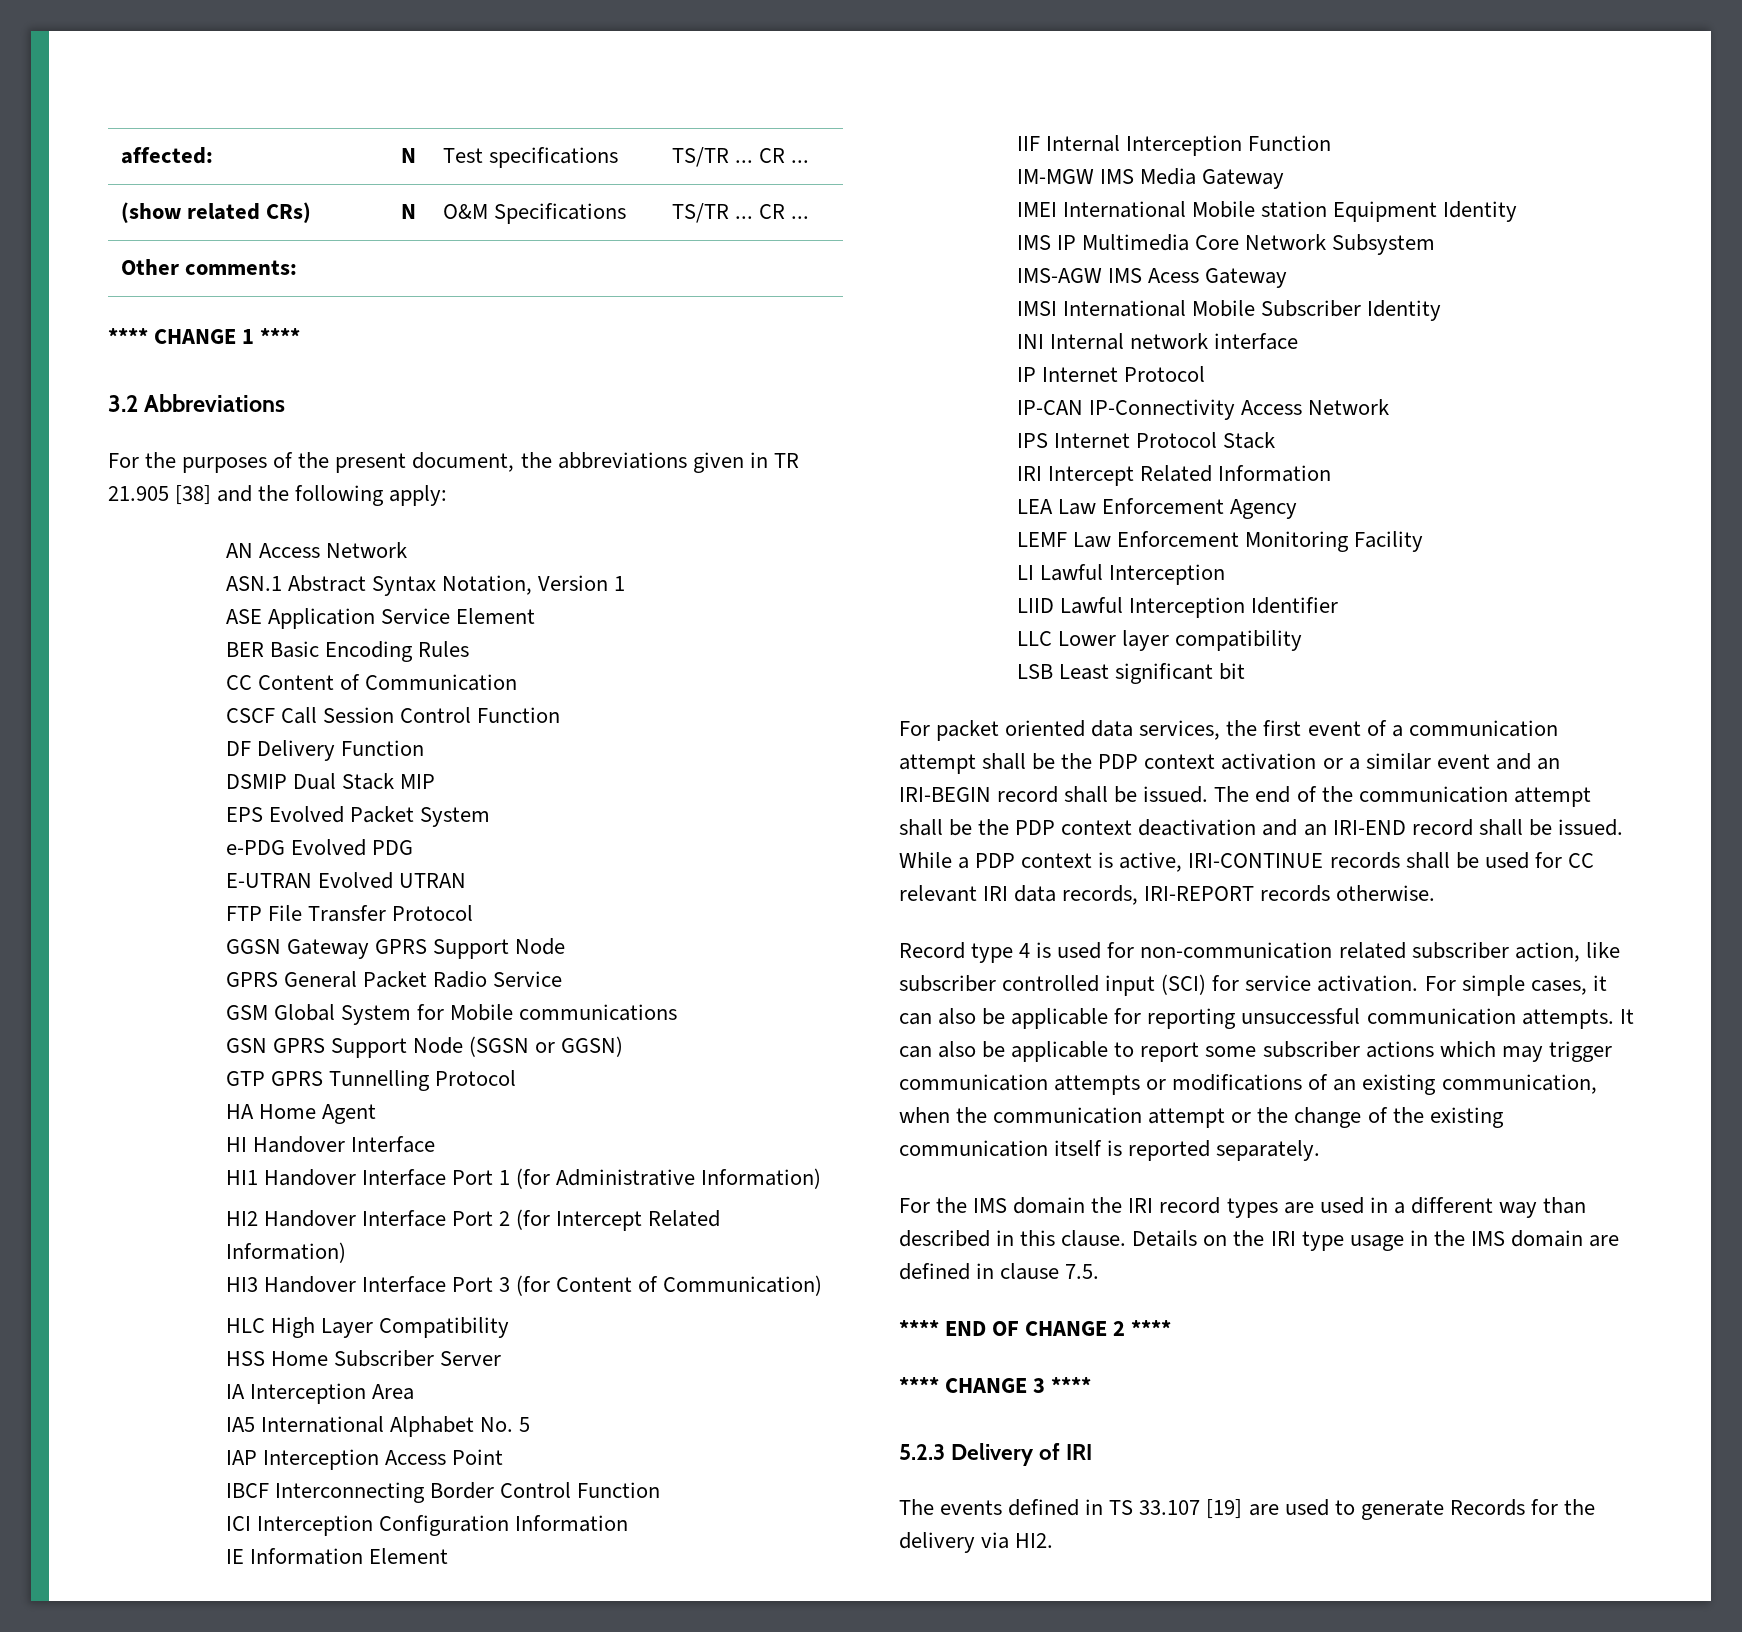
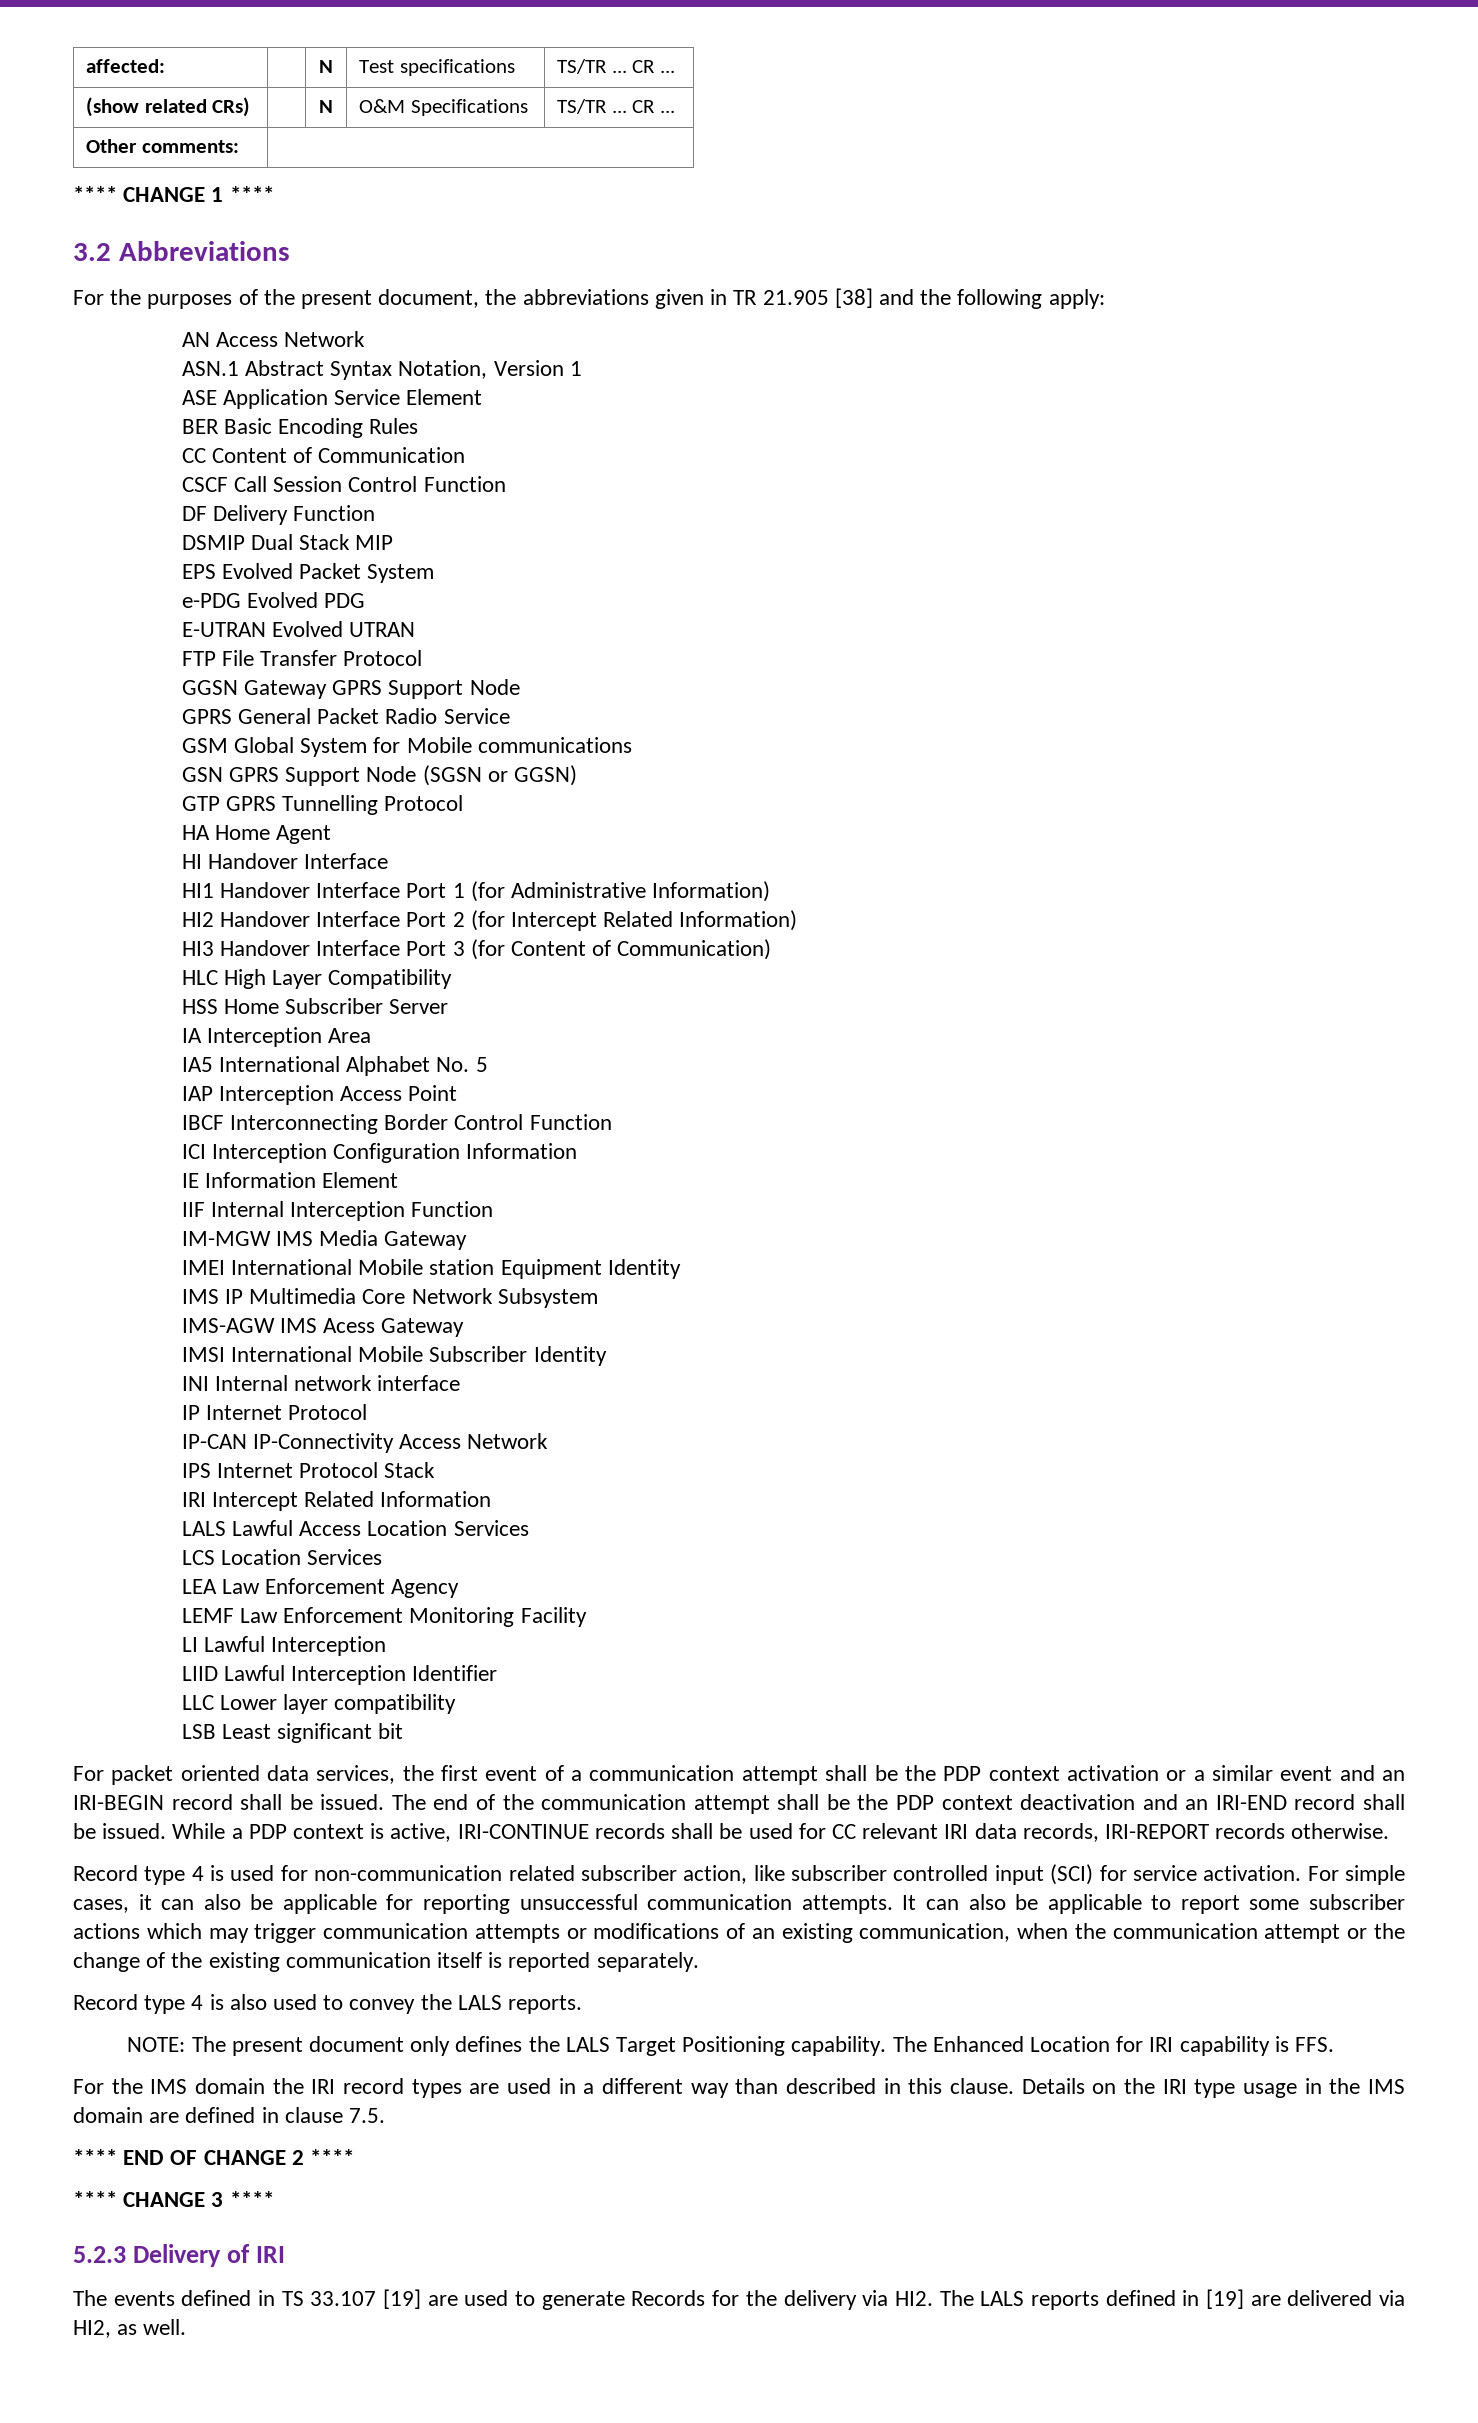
(1331, 473) none -> [181,1520,529,1536] [181,1549,383,1565] // LALS Lawful Access Location Services // LCS Location Services
(1321, 1150) none -> [73,1994,583,2014] [127,2036,1335,2056] // Record type 4 is also used to convey the LALS reports. // NOTE: The present document only defines the LALS Target Positioning capability. The Enhanced Location for IRI capability is FFS.
(1054, 1540) none -> [939,2289,1405,2310] [73,2319,187,2338] The LALS reports defined in [19] are delivered via HI2, as well.

